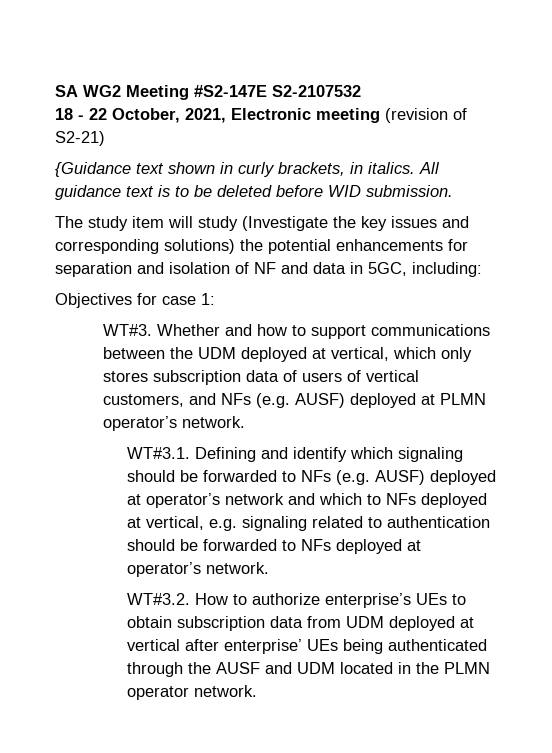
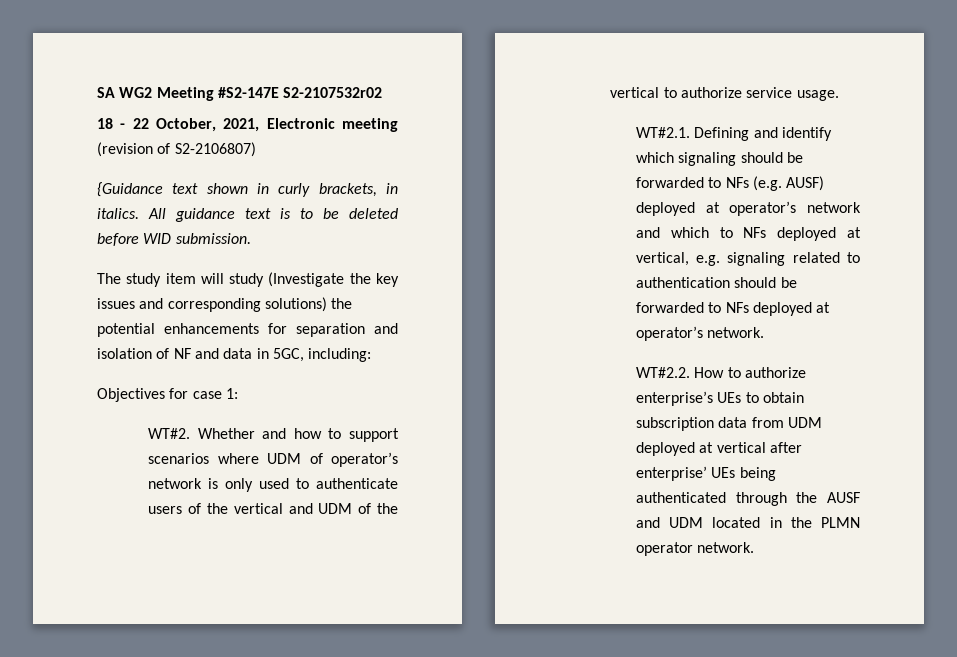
[272,85,361,97] S2-2107532 -> [283,87,383,98] S2-2107532r02
[55,131,105,146] S2-21) -> [174,142,256,157] S2-2106807)
[102,324,152,336] WT#3. -> [148,428,191,439] WT#2.
[370,324,490,336] [102,347,472,362] [102,370,419,385] [102,393,486,408] [102,416,245,431] [126,447,190,459] communications between the UDM deployed at vertical, which only stores subscription data of users of vertical customers, and NFs (e.g. AUSF) deployed at PLMN operator’s network. // WT#3.1. -> [148,452,398,467] [148,478,398,492] [148,503,398,514] [610,87,839,101] [635,127,690,138] scenarios where UDM of operator’s network is only used to authenticate users of the vertical and UDM of the vertical to authorize service usage. // WT#2.1.
[126,593,190,605] WT#3.2. -> [635,367,690,378] WT#2.2.

